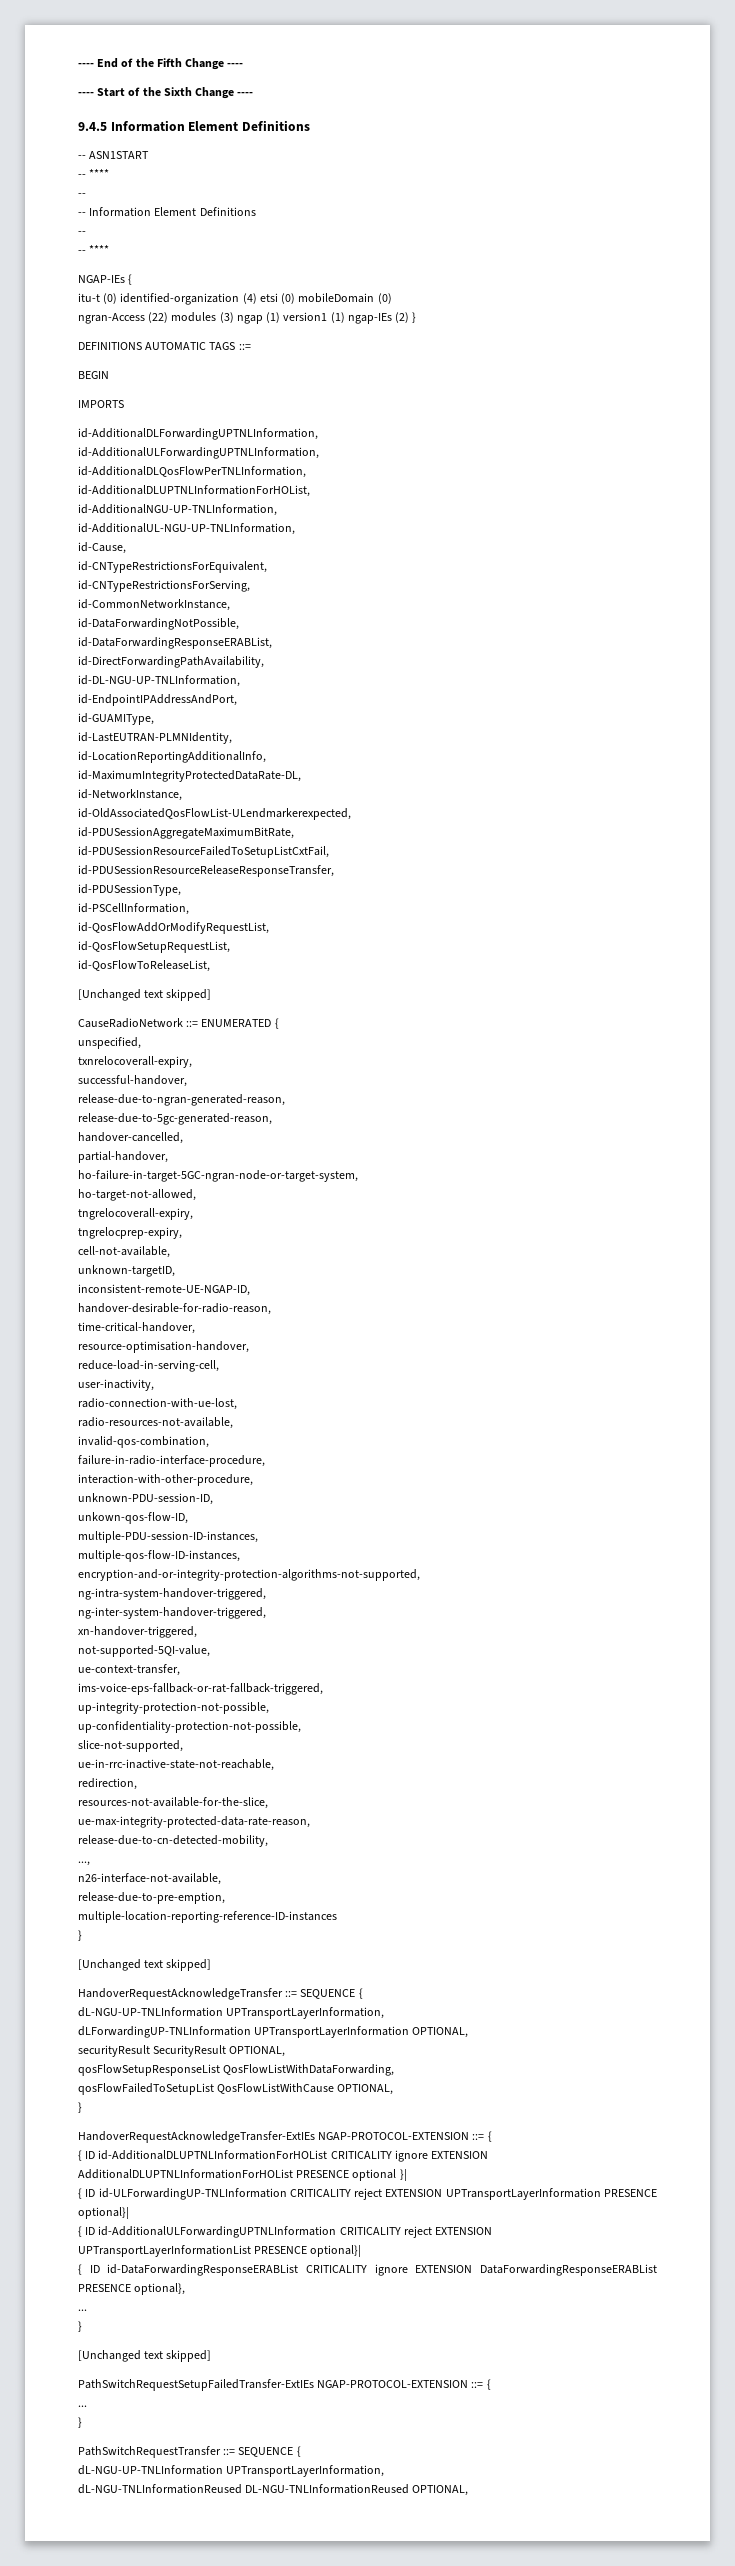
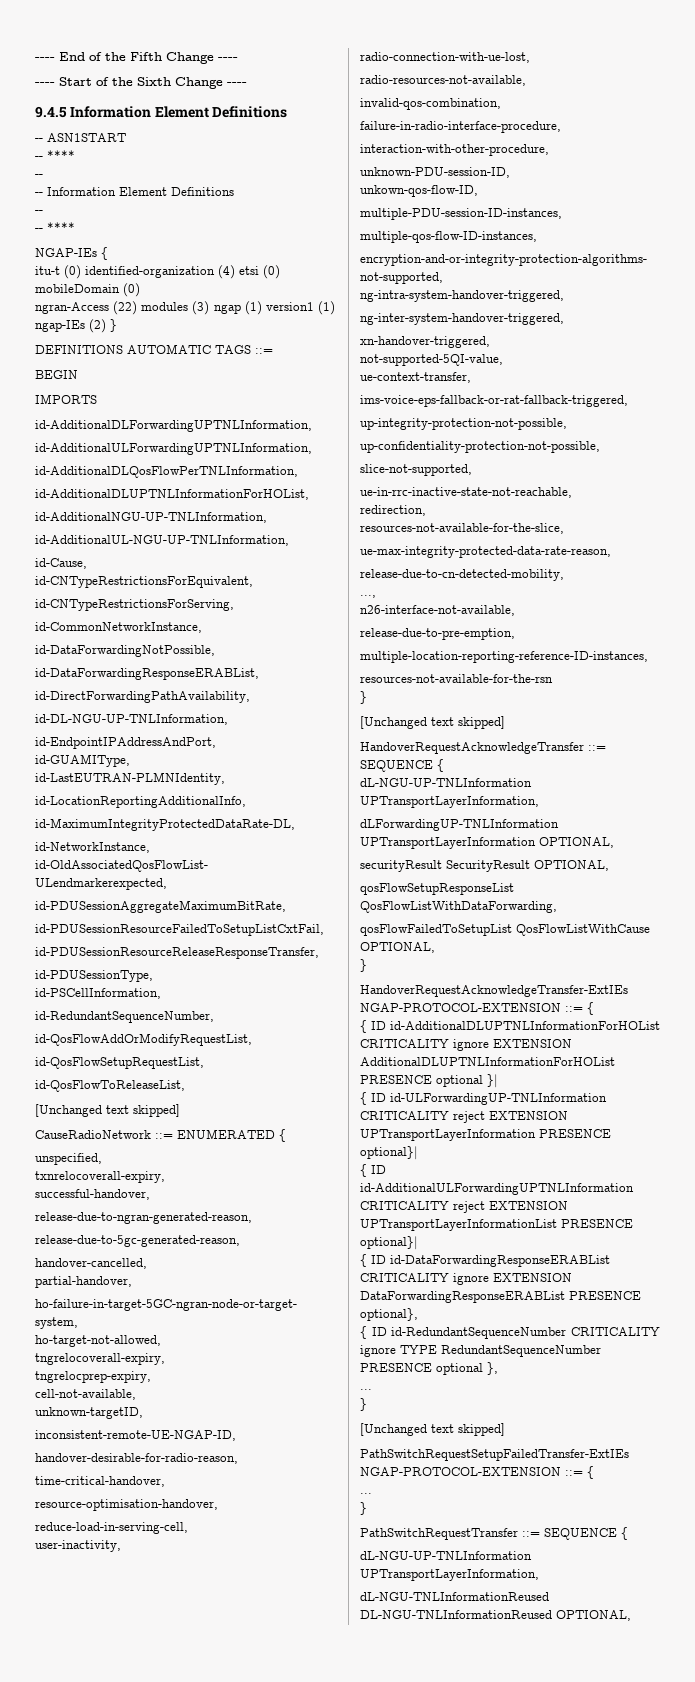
(189, 909) none -> [35,1011,214,1023] // id-RedundantSequenceNumber,
[78,1911,337,1923] multiple-location-reporting-reference-ID-instances -> [360,651,648,663] [360,674,553,683] multiple-location-reporting-reference-ID-instances, // resources-not-available-for-the-rsn
(186, 2289) none -> [360,1326,660,1339] [360,1345,601,1357] [360,1362,498,1375] // { ID id-RedundantSequenceNumber CRITICALITY ignore TYPE RedundantSequenceNumber PRESENCE optional },

